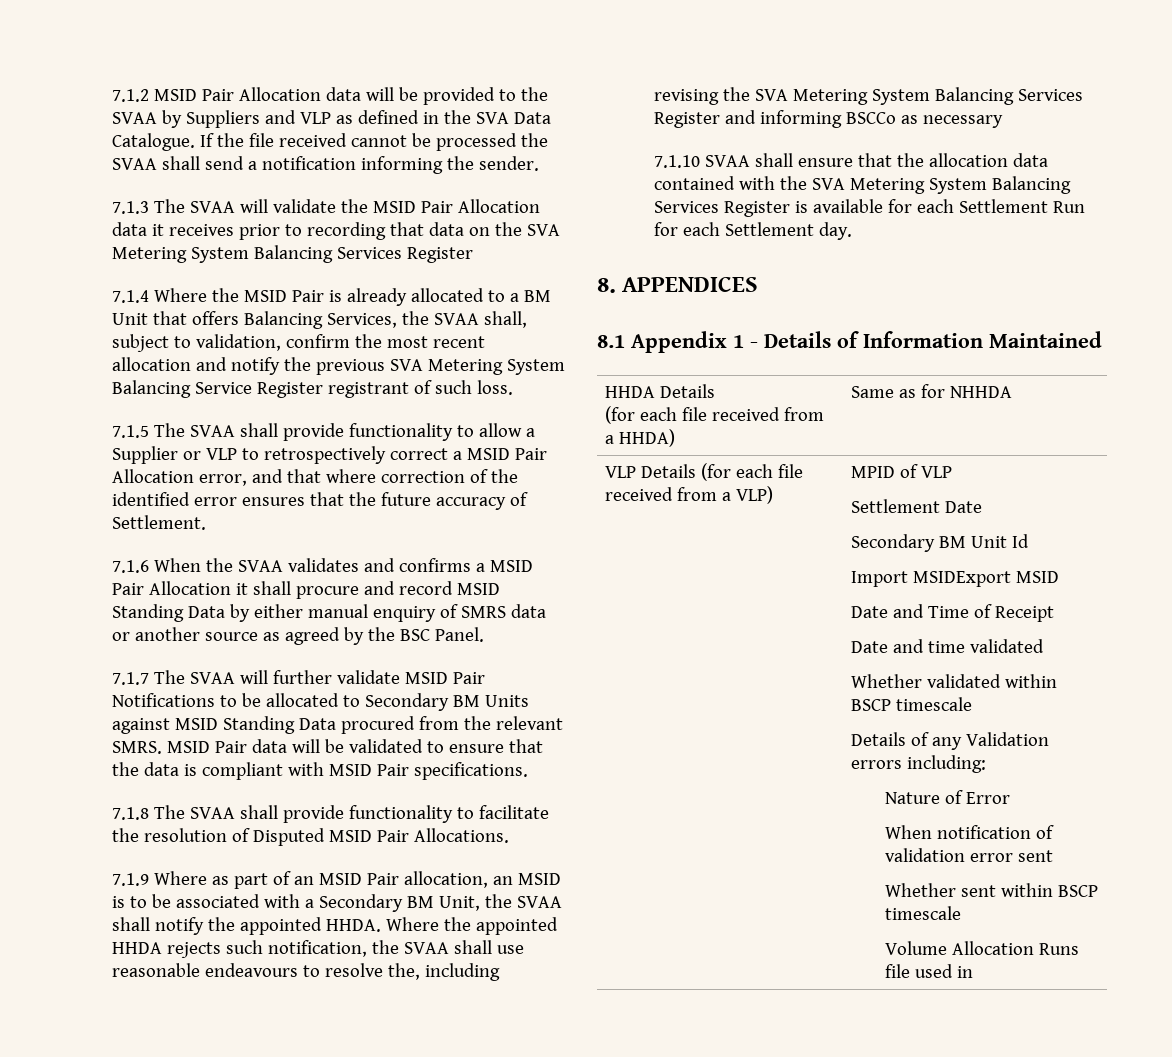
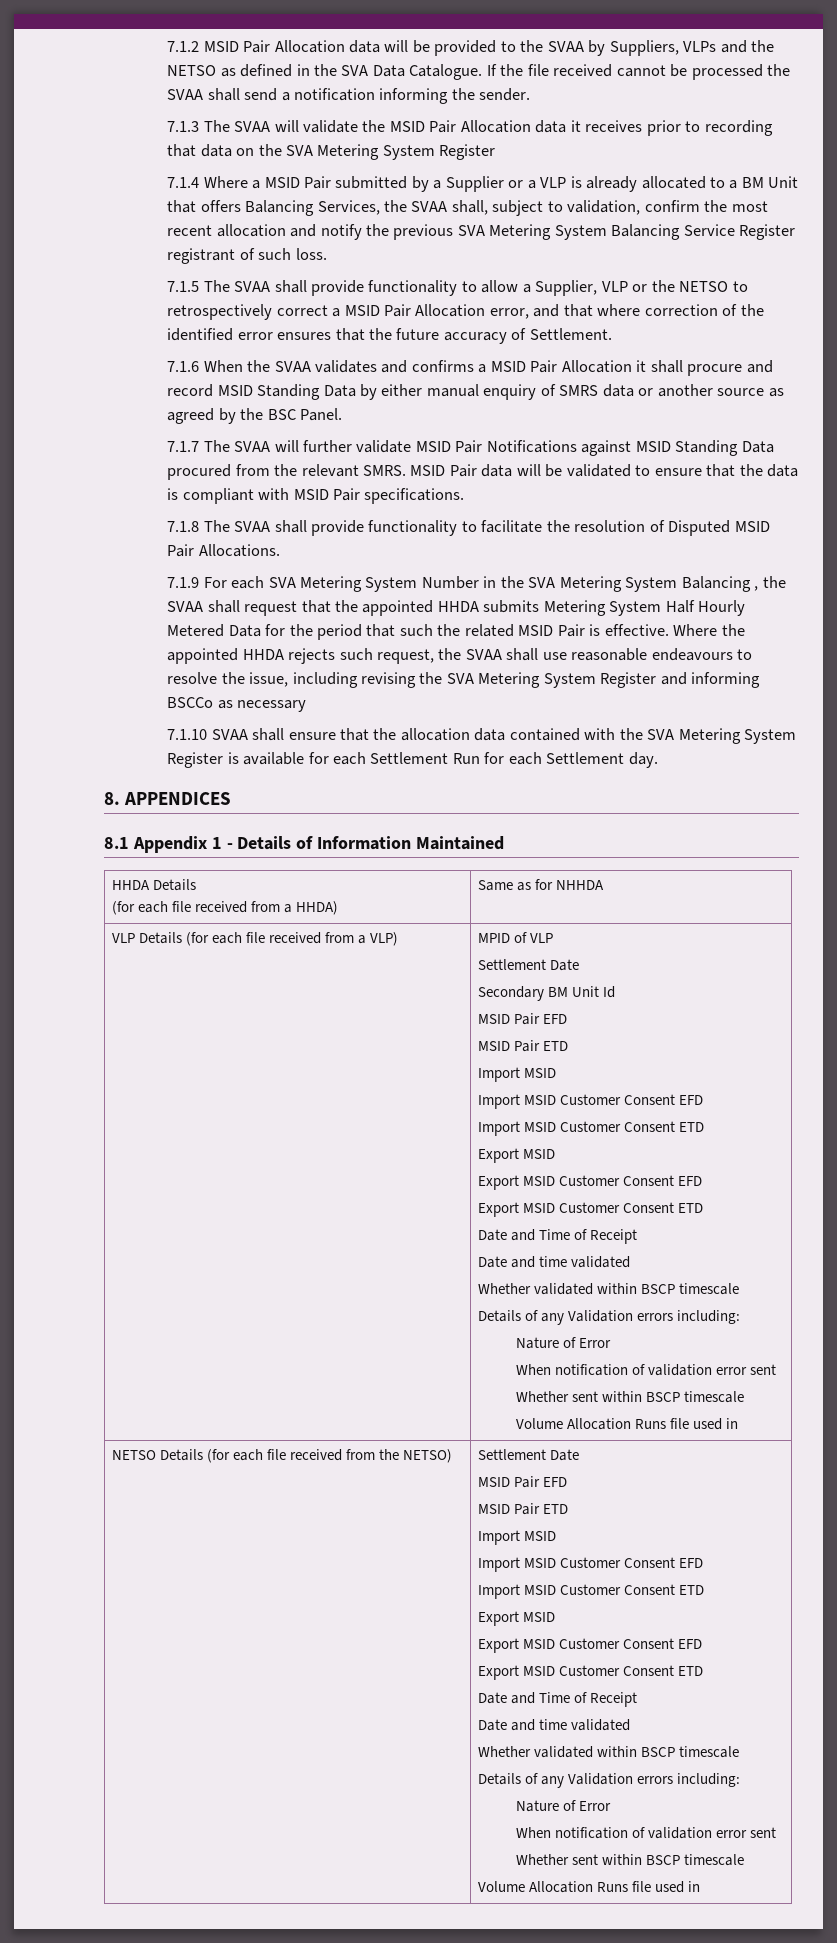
[185,110,331,128] Suppliers and VLP -> [609,40,775,56] [167,65,217,76] Suppliers, VLPs and the NETSO
[253,245,402,263] Balancing Services -> (435, 152) none
[211,288,324,302] the MSID Pair -> [252,176,567,192] a MSID Pair submitted by a Supplier or a VLP
[111,446,237,464] Supplier or VLP -> [535,280,729,296] Supplier, VLP or the NETSO
[219,693,529,711] to be allocated to Secondary BM Units -> (577, 446) none
[153,871,561,889] [111,894,562,912] [111,917,381,935] Where as part of an MSID Pair allocation, an MSID is to be associated with a Secondary BM Unit, the SVAA shall notify the appointed HHDA. -> [203,576,786,592] [167,600,746,616] [167,624,669,640] For each SVA Metering System Number in the SVA Metering System Balancing , the SVAA shall request that the appointed HHDA submits Metering System Half Hourly Metered Data for the period that such the related MSID Pair is effective.
[267,940,367,957] notification, -> [377,649,435,664] request,
[387,963,420,980] the, -> [221,672,289,687] the issue,
[934,87,1083,105] Balancing Services -> (596, 680) none
[991,176,1071,194] [653,201,719,213] Balancing Services -> (797, 736) none
[851,571,1060,587] // Import MSIDExport MSID -> [477,1013,567,1025] [477,1040,568,1052] [477,1067,556,1082] [477,1094,703,1109] [477,1121,704,1136] [477,1148,555,1163] [477,1175,702,1190] [477,1202,703,1217] // MSID Pair EFD // MSID Pair ETD // Import MSID // Import MSID Customer Consent EFD // Import MSID Customer Consent ETD // Export MSID // Export MSID Customer Consent EFD // Export MSID Customer Consent ETD
(974, 972) none -> [111,1449,453,1463] [477,1449,579,1461] [477,1476,567,1488] [477,1503,568,1515] [477,1530,556,1545] [477,1557,703,1572] [477,1584,704,1599] [477,1611,555,1626] [477,1638,702,1653] [477,1665,703,1680] [477,1692,637,1707] [477,1719,630,1731] [477,1746,739,1758] [477,1773,740,1788] [515,1800,611,1812] [515,1827,776,1839] [515,1854,744,1866] [477,1881,700,1893] // NETSO Details (for each file received from the NETSO) | Settlement Date // MSID Pair EFD // MSID Pair ETD // Import MSID // Import MSID Customer Consent EFD // Import MSID Customer Consent ETD // Export MSID // Export MSID Customer Consent EFD // Export MSID Customer Consent ETD // Date and Time of Receipt // Date and time validated // Whether validated within BSCP timescale // Details of any Validation errors including: // Nature of Error // When notification of validation error sent // Whether sent within BSCP timescale // Volume Allocation Runs file used in

